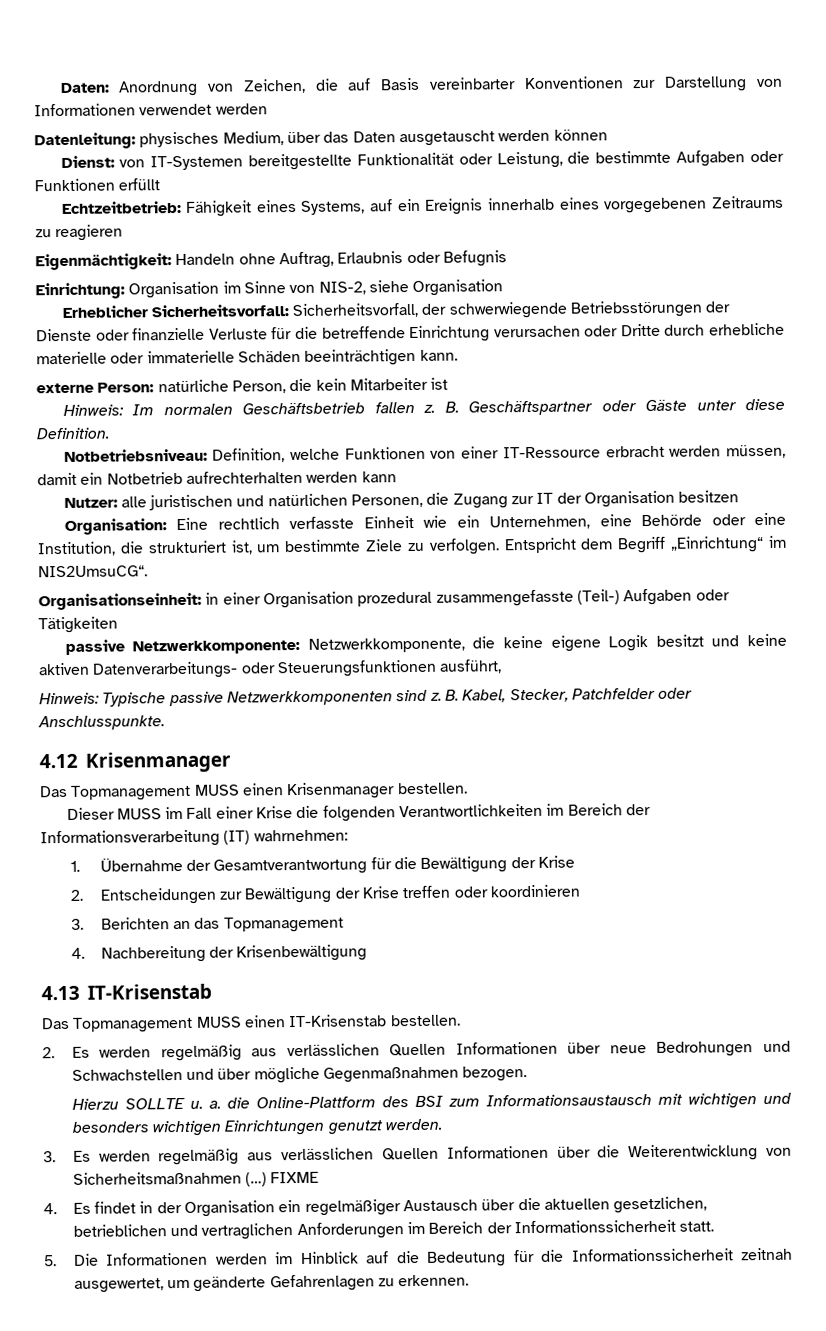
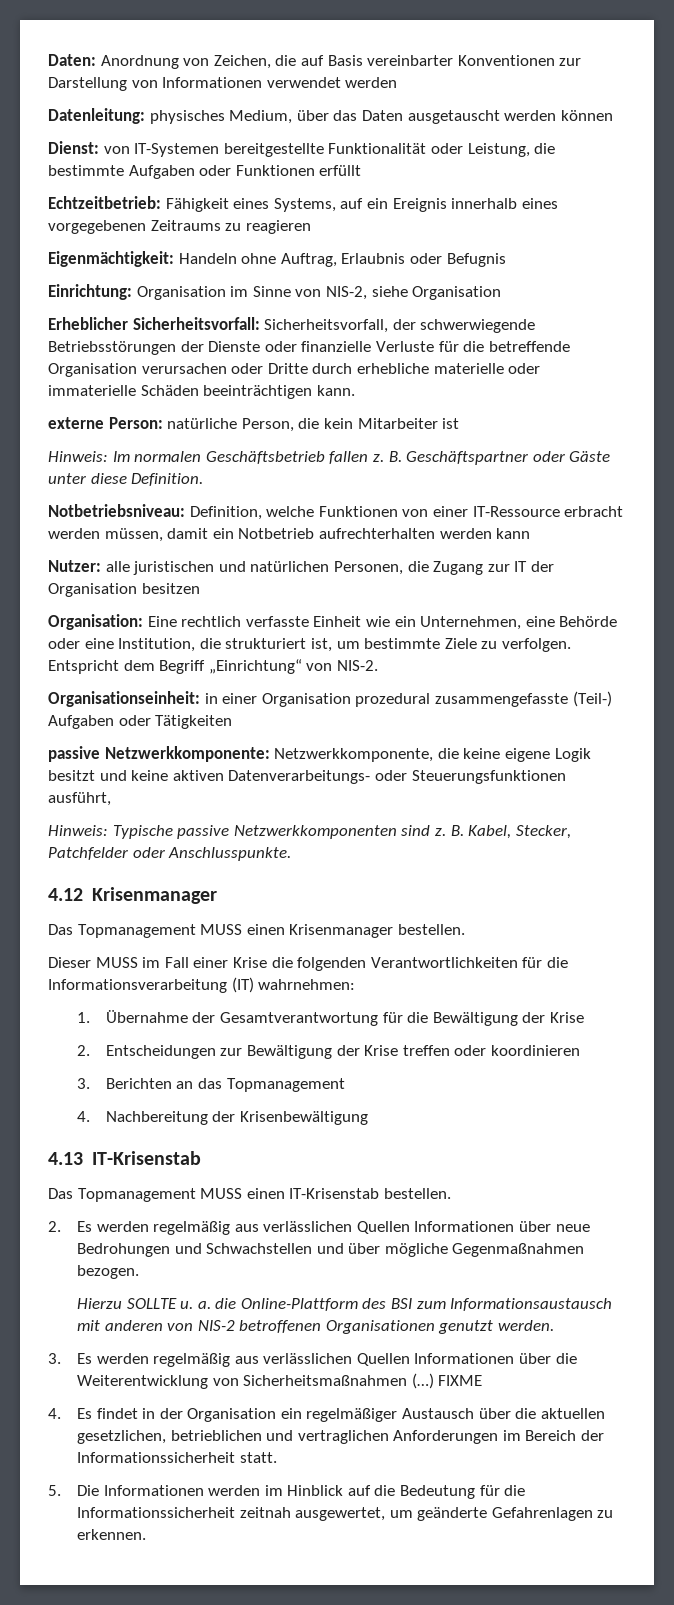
[409,325,491,343] Einrichtung -> [48,363,137,377] Organisation
[768,535,787,548] [38,565,148,578] im NIS2UmsuCG“. -> [306,660,378,671] von NIS-2.
[546,803,652,816] im Bereich der -> [522,957,568,968] für die
[687,1092,793,1109] [71,1119,326,1137] wichtigen und besonders wichtigen Einrichtungen -> [104,1320,435,1334] anderen von NIS-2 betroffenen Organisationen

